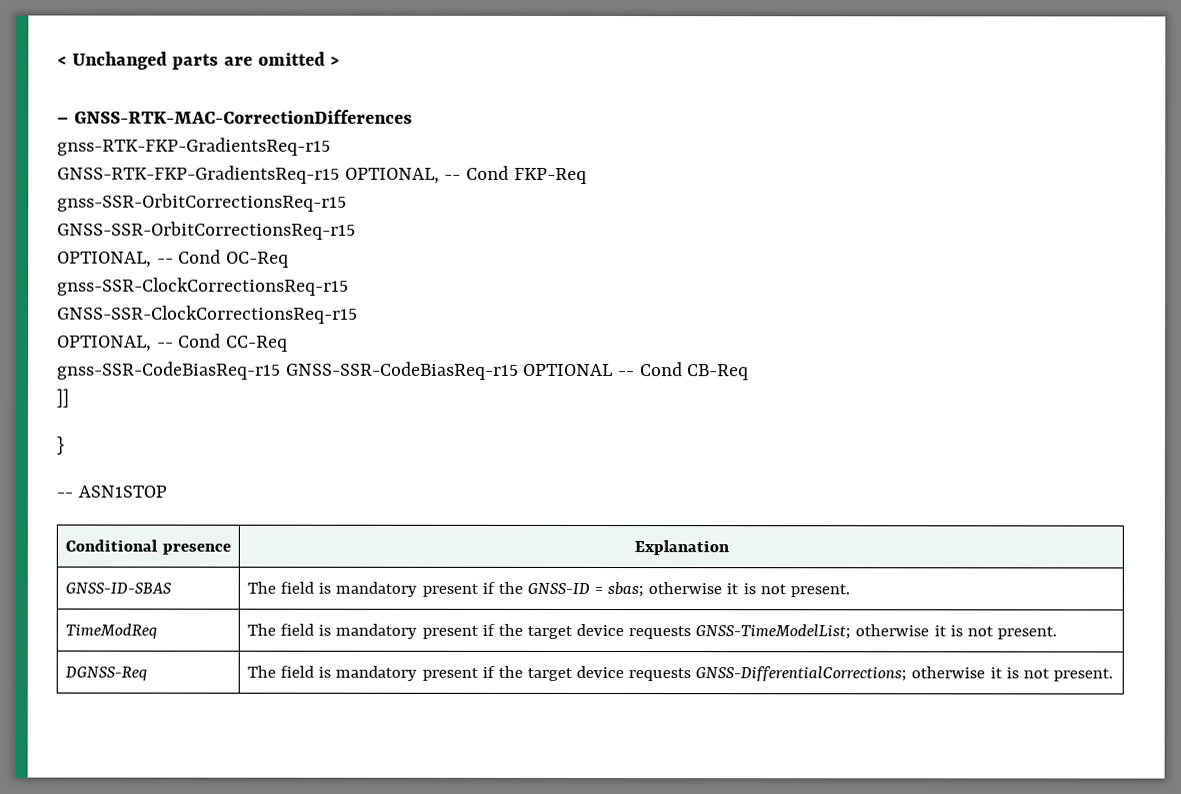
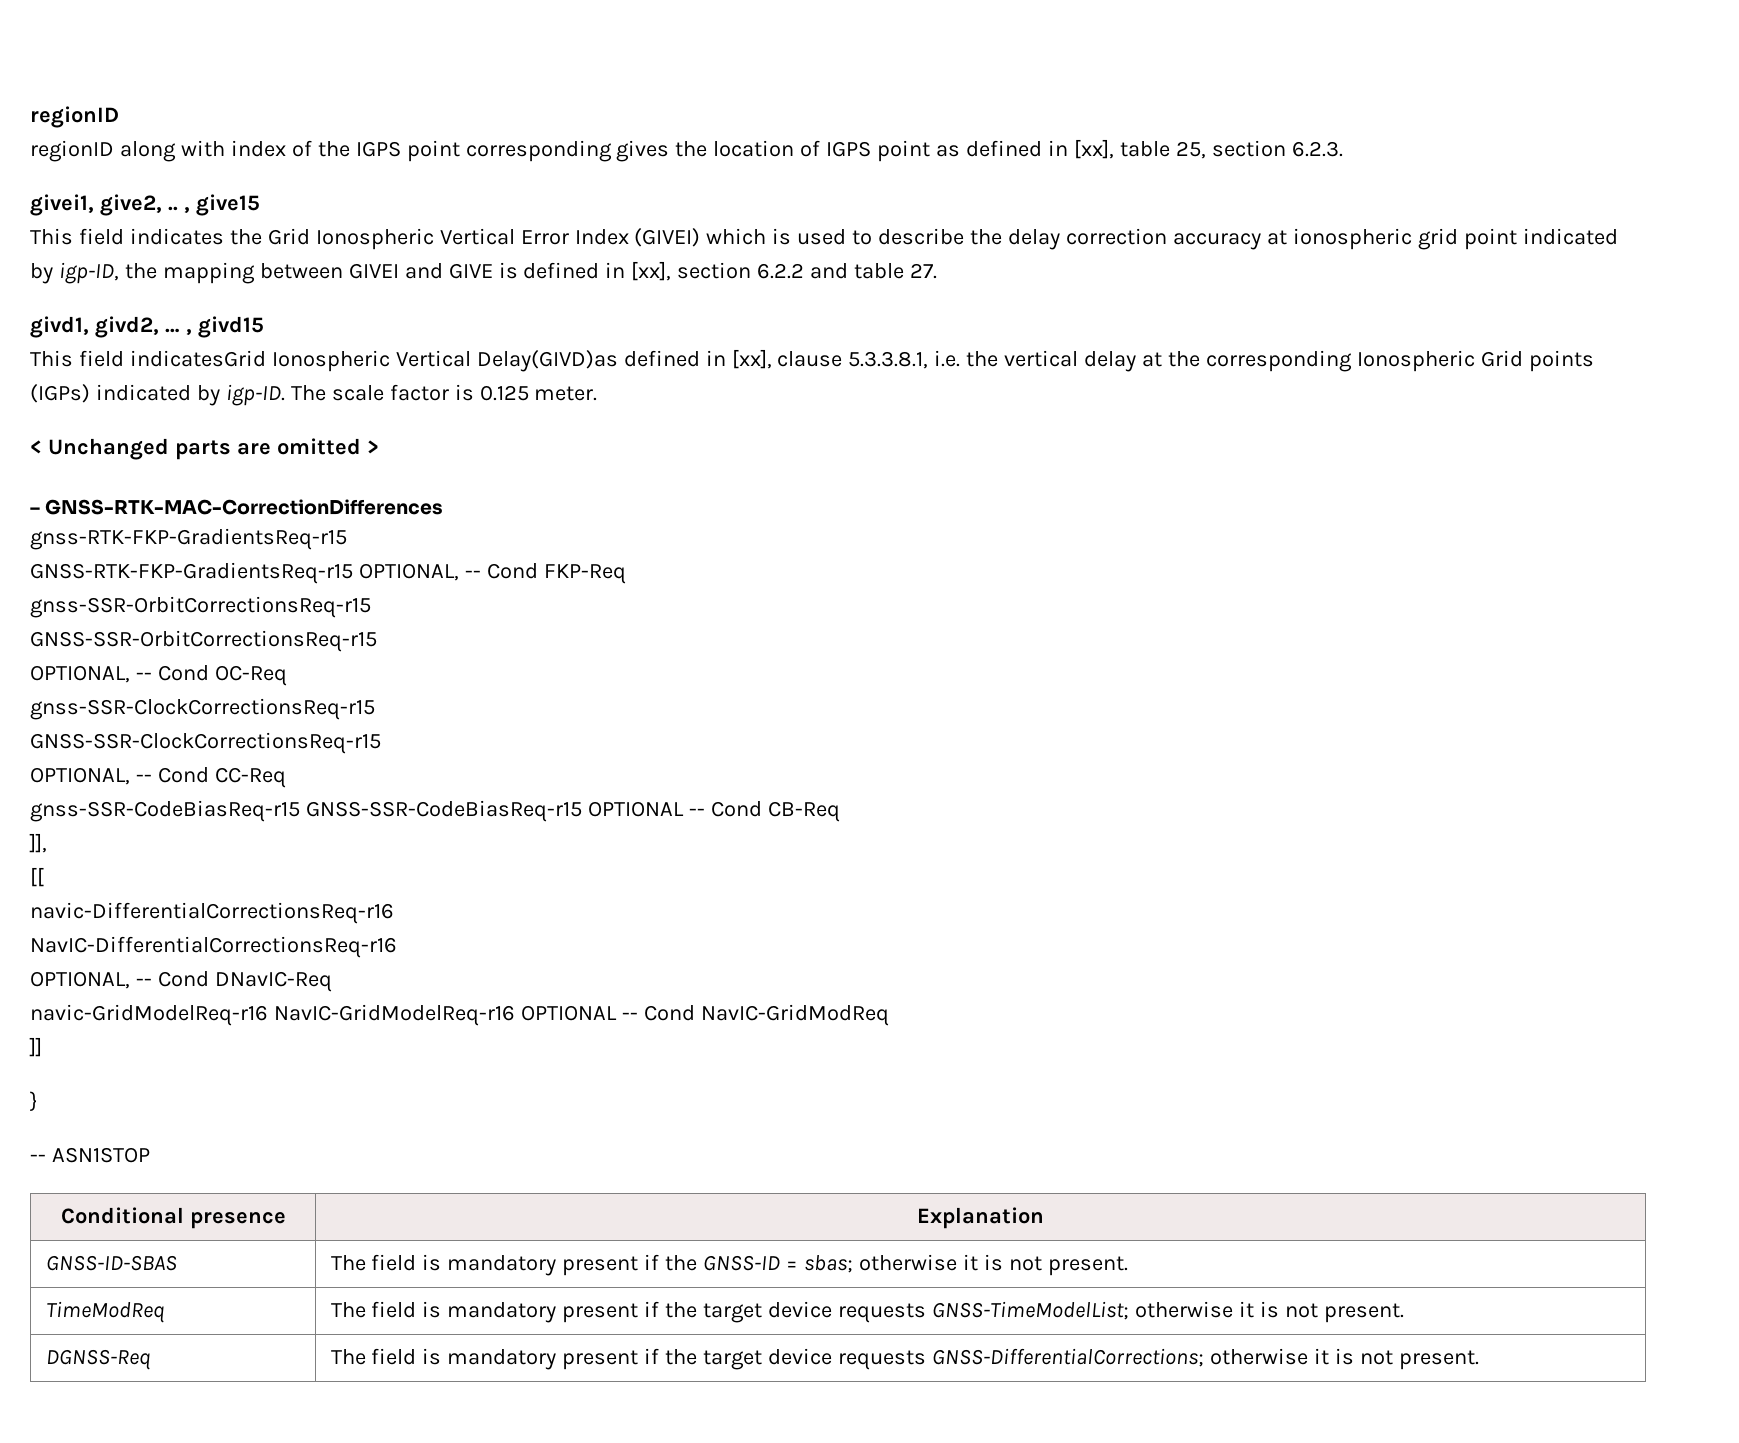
(57, 60) none -> [30,106,119,128] [30,139,1343,162] [30,194,260,216] [30,228,1618,250] [30,261,938,284] [30,316,264,338] [30,349,1594,372] [30,384,598,406] regionID // regionID along with index of the IGPS point corresponding gives the location of IGPS point as defined in [xx], table 25, section 6.2.3. // givei1, give2, .. , give15 // This field indicates the Grid Ionospheric Vertical Error Index (GIVEI) which is used to describe the delay correction accuracy at ionospheric grid point indicated by igp-ID, the mapping between GIVEI and GIVE is defined in [xx], section 6.2.2 and table 27. // givd1, givd2, … , givd15 // This field indicatesGrid Ionospheric Vertical Delay(GIVD)as defined in [xx], clause 5.3.3.8.1, i.e. the vertical delay at the corresponding Ionospheric Grid points (IGPs) indicated by igp-ID. The scale factor is 0.125 meter. //
(750, 372) none -> [29,833,47,853] [30,867,44,887] [30,902,394,924] [30,936,397,958] [30,971,332,992] [30,1004,889,1026] // ]], // [[ // navic-DifferentialCorrectionsReq-r16 // NavIC-DifferentialCorrectionsReq-r16 // OPTIONAL, -- Cond DNavIC-Req // navic-GridModelReq-r16 NavIC-GridModelReq-r16 OPTIONAL -- Cond NavIC-GridModReq

